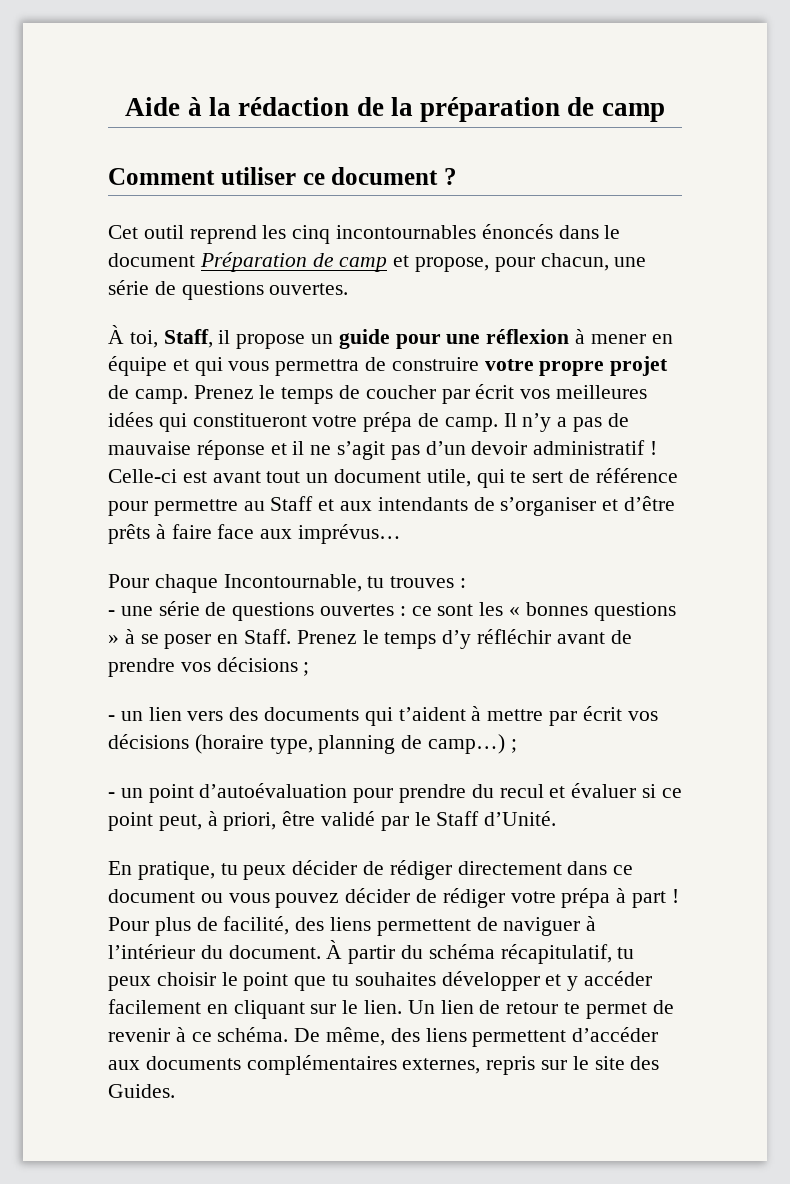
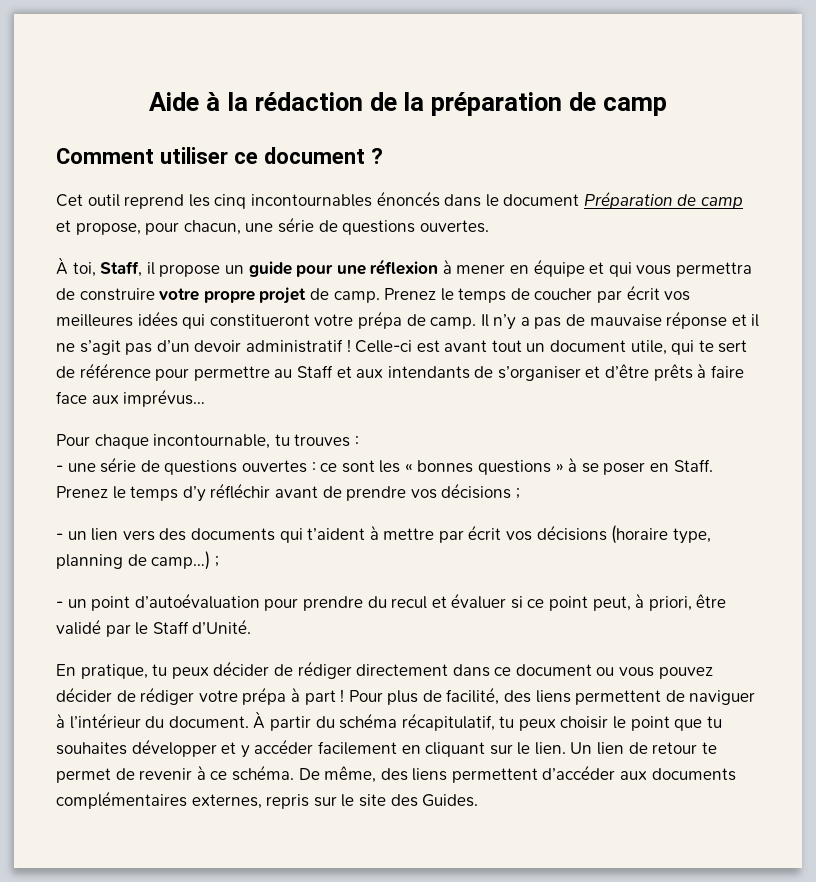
[223,574,362,592] Incontournable, -> [153,434,271,449] incontournable,

